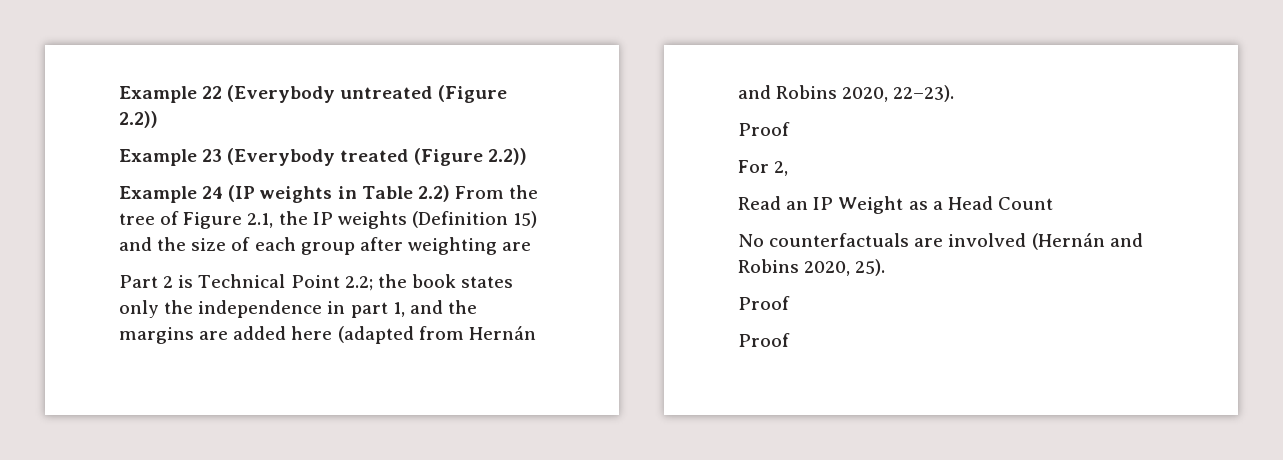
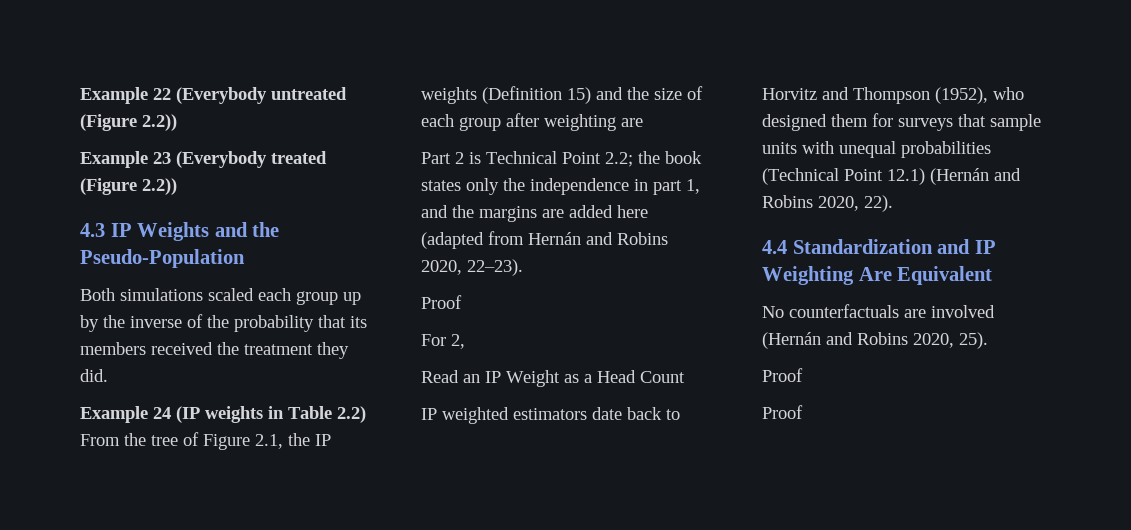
(527, 156) none -> [80,222,280,241] [80,249,245,268] [80,288,361,305] [80,314,367,332] [80,342,349,359] [80,369,108,382] // 4.3 IP Weights and the Pseudo-Population // Both simulations scaled each group up by the inverse of the probability that its members received the treatment they did.
(1053, 203) none -> [421,407,680,424] [762,87,1024,104] [762,113,1041,131] [762,141,991,158] [762,168,1021,185] [762,195,893,212] [762,239,996,254] [762,266,993,285] // IP weighted estimators date back to Horvitz and Thompson (1952), who designed them for surveys that sample units with unequal probabilities (Technical Point 12.1) (Hernán and Robins 2020, 22). // 4.4 Standardization and IP Weighting Are Equivalent

